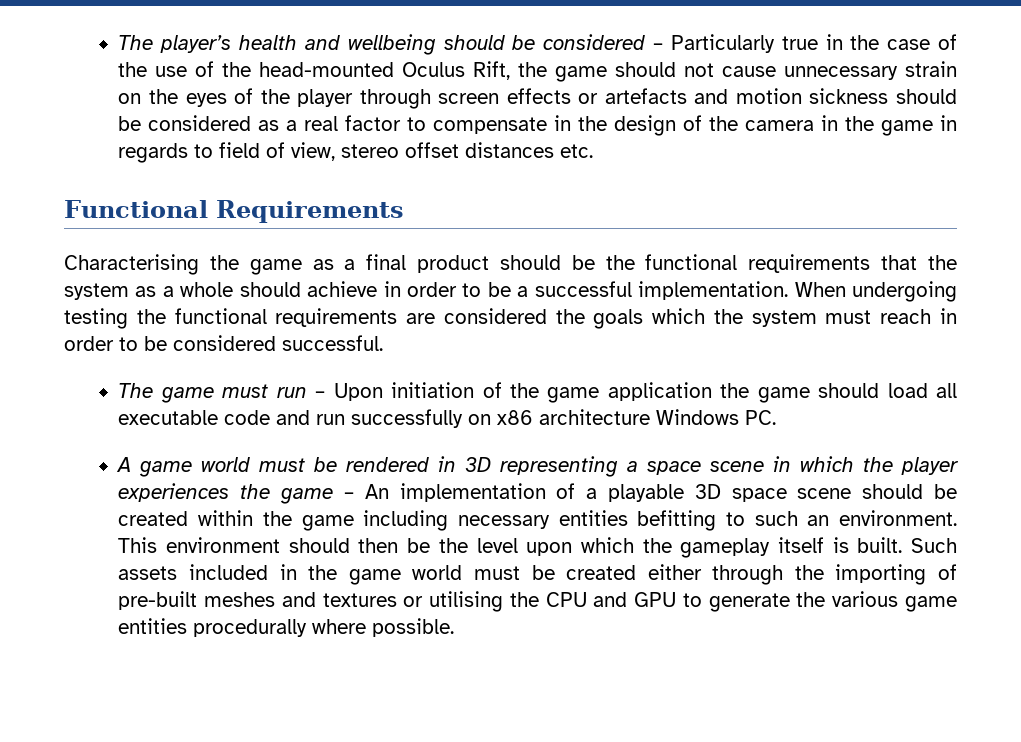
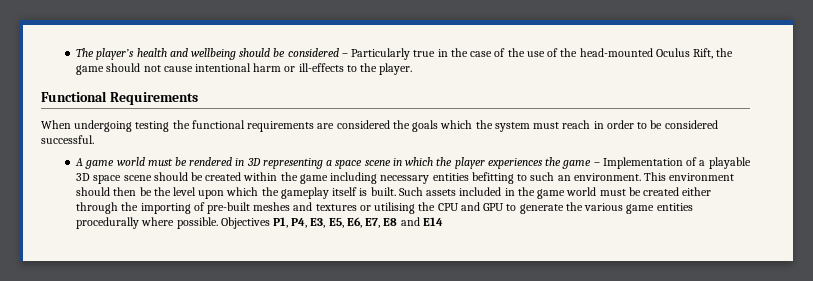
[784,61,957,80] [118,88,957,109] [118,115,957,136] [118,142,594,163] [64,200,404,223] [64,254,957,275] [64,281,789,300] unnecessary strain on the eyes of the player through screen effects or artefacts and motion sickness should be considered as a real factor to compensate in the design of the camera in the game in regards to field of view, stereo offset distances etc. // Functional Requirements // Characterising the game as a final product should be the functional requirements that the system as a whole should achieve in order to be a successful implementation. -> [195,63,413,75] [41,91,198,105] intentional harm or ill-effects to the player. // Functional Requirements //
[118,382,957,403] [118,409,777,428] // The game must run – Upon initiation of the game application the game should load all executable code and run successfully on x86 architecture Windows PC. -> (94, 139) none
[364,483,546,502] An implementation -> [602,157,683,169] Implementation
(455, 627) none -> [220,217,443,229] Objectives P1, P4, E3, E5, E6, E7, E8 and E14

